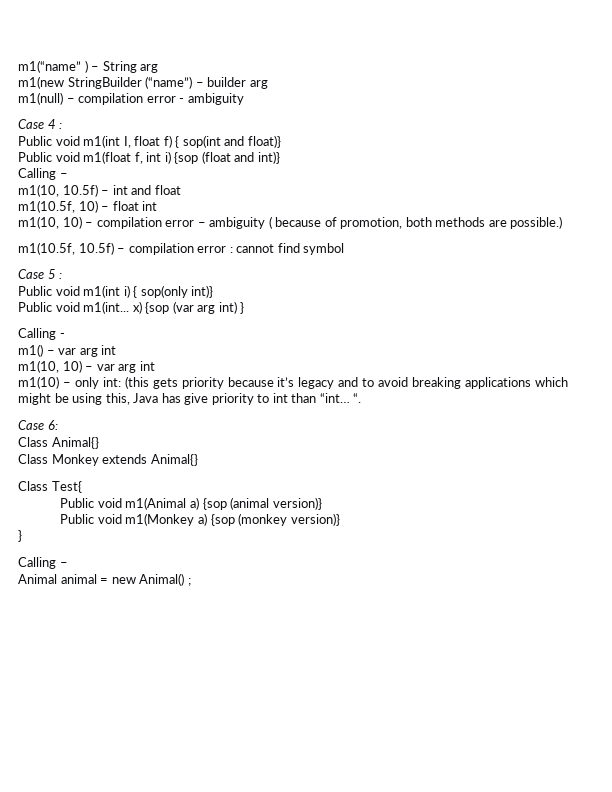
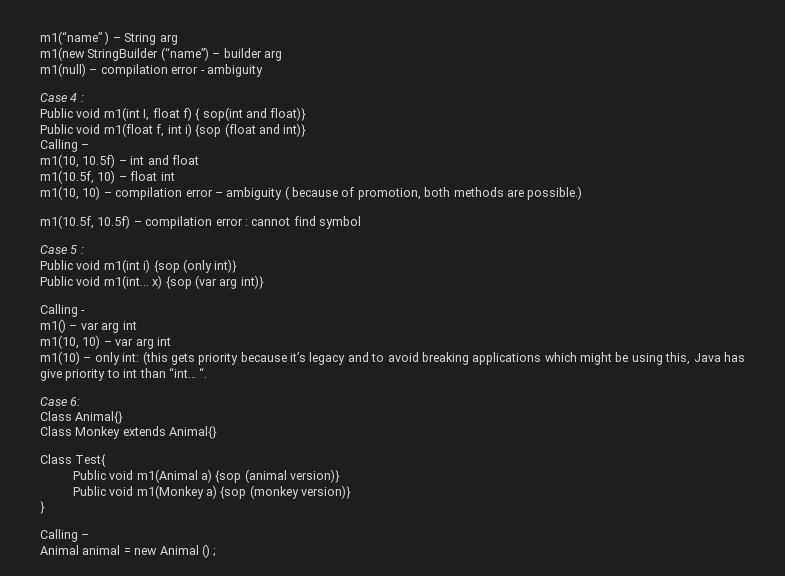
[133,285,188,298] { sop(only -> [153,259,212,273] {sop (only
[218,301,245,314] int) } -> [240,275,264,289] int)}
[139,573,185,586] Animal() -> [159,544,210,558] Animal ()

